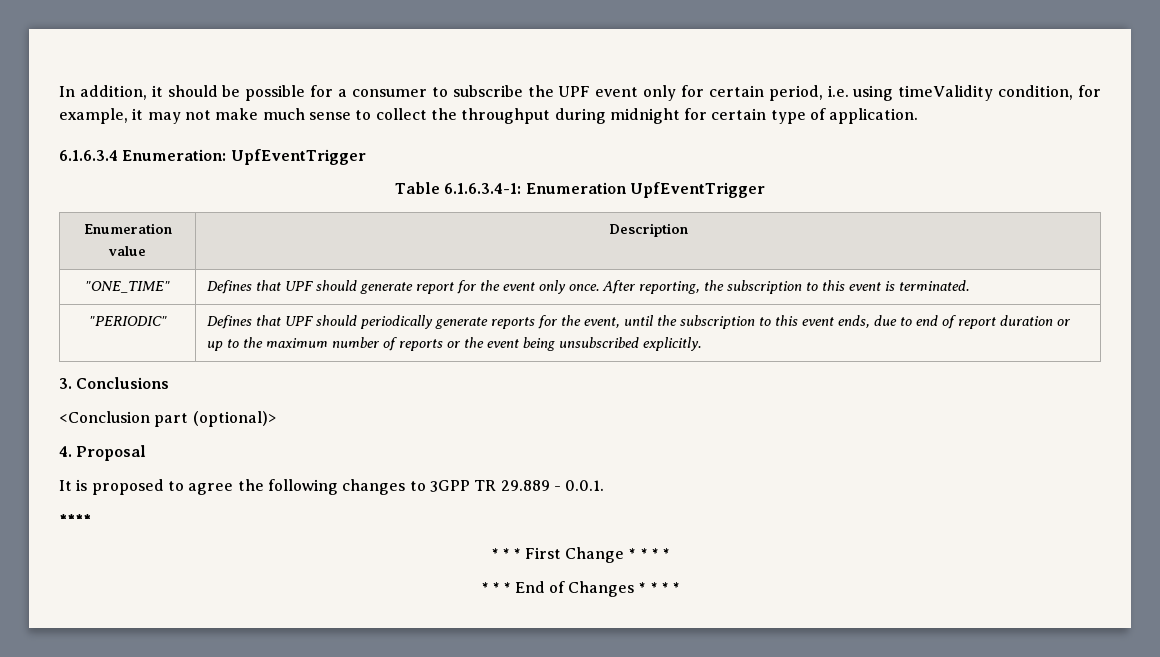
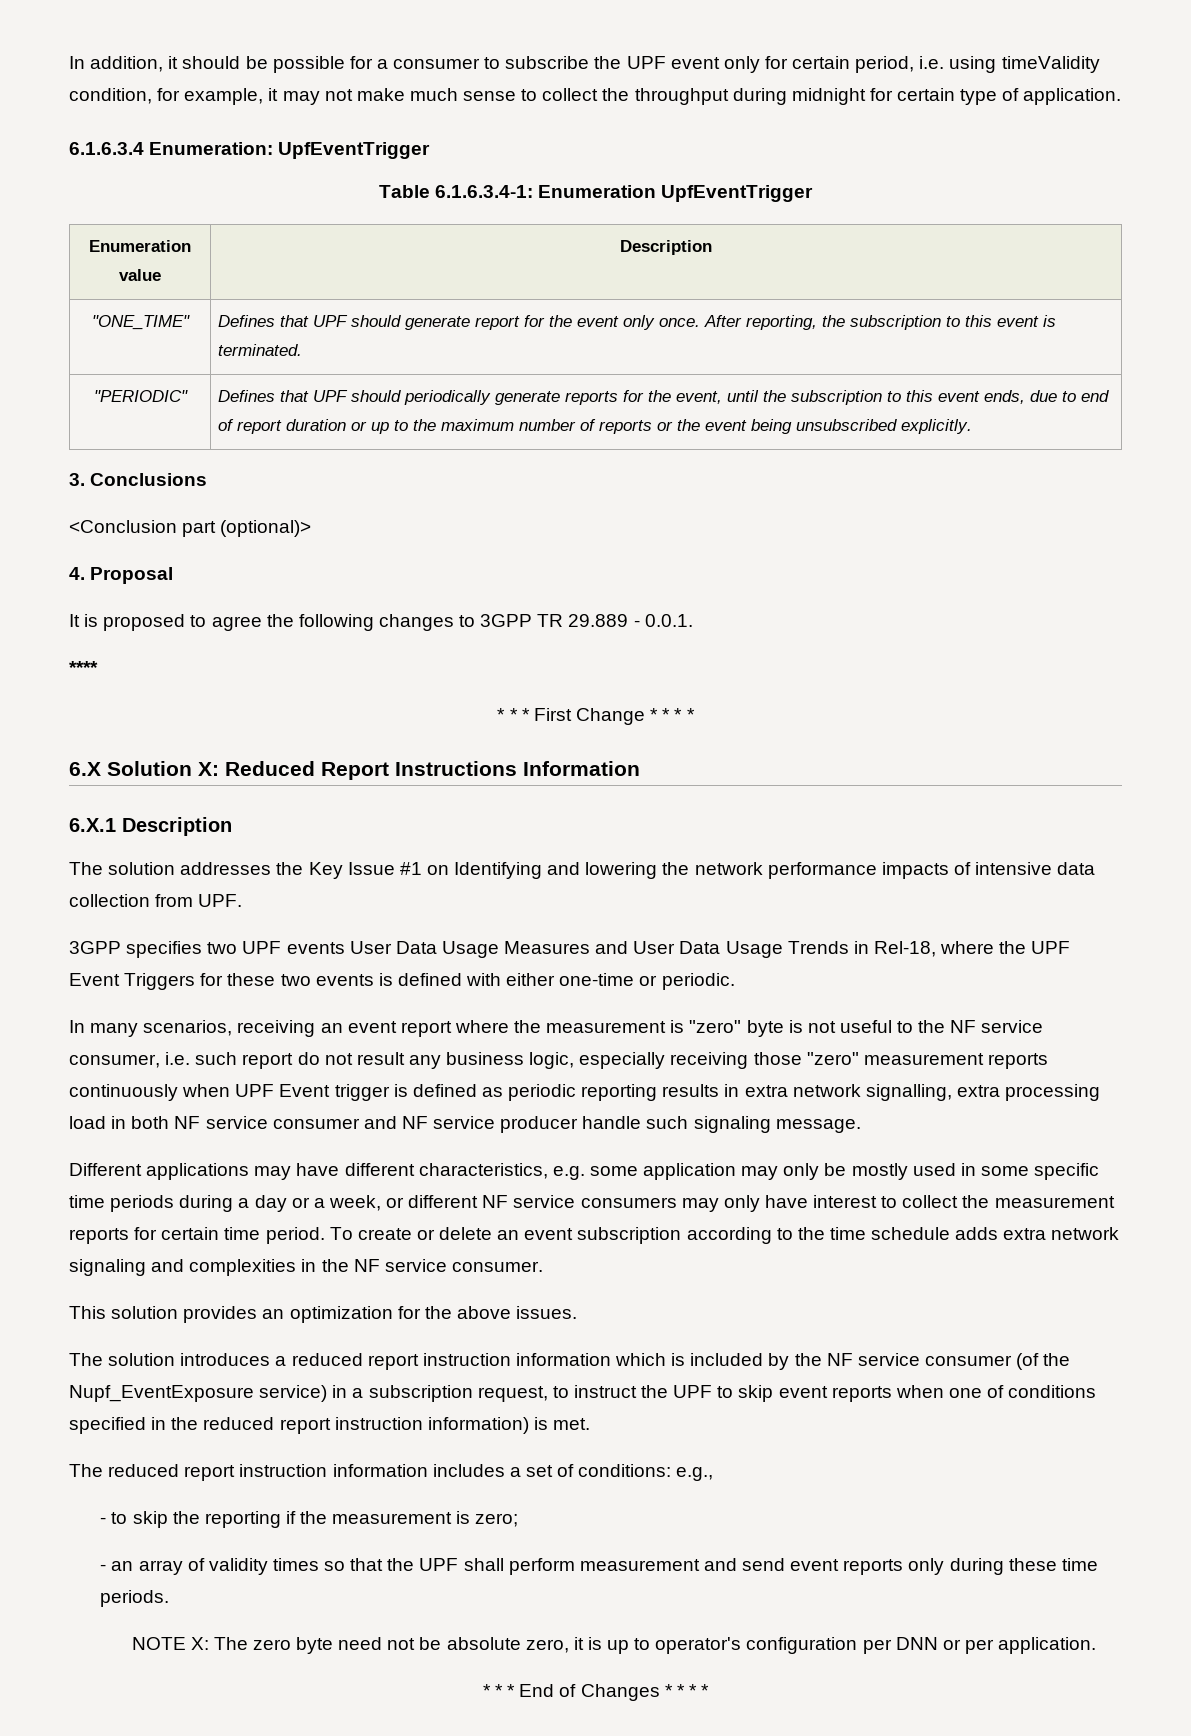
(670, 553) none -> [69,761,640,780] [69,817,232,836] [69,862,1096,879] [69,894,243,907] [69,941,1071,958] [69,973,735,990] [69,1020,1044,1037] [69,1052,1048,1069] [69,1084,1101,1101] [69,1116,861,1133] [69,1163,1100,1180] [69,1195,1115,1212] [69,1227,1120,1244] [69,1259,543,1276] [69,1306,578,1323] [69,1353,1071,1370] [69,1385,1097,1402] [69,1417,591,1434] [69,1464,714,1481] [100,1511,519,1528] [100,1558,1098,1575] [100,1590,170,1607] [131,1637,1097,1654] // 6.X Solution X: Reduced Report Instructions Information // 6.X.1 Description // The solution addresses the Key Issue #1 on Identifying and lowering the network performance impacts of intensive data collection from UPF. // 3GPP specifies two UPF events User Data Usage Measures and User Data Usage Trends in Rel-18, where the UPF Event Triggers for these two events is defined with either one-time or periodic. // In many scenarios, receiving an event report where the measurement is "zero" byte is not useful to the NF service consumer, i.e. such report do not result any business logic, especially receiving those "zero" measurement reports continuously when UPF Event trigger is defined as periodic reporting results in extra network signalling, extra processing load in both NF service consumer and NF service producer handle such signaling message. // Different applications may have different characteristics, e.g. some application may only be mostly used in some specific time periods during a day or a week, or different NF service consumers may only have interest to collect the measurement reports for certain time period. To create or delete an event subscription according to the time schedule adds extra network signaling and complexities in the NF service consumer. // This solution provides an optimization for the above issues. // The solution introduces a reduced report instruction information which is included by the NF service consumer (of the Nupf_EventExposure service) in a subscription request, to instruct the UPF to skip event reports when one of conditions specified in the reduced report instruction information) is met. // The reduced report instruction information includes a set of conditions: e.g., // - to skip the reporting if the measurement is zero; // - an array of validity times so that the UPF shall perform measurement and send event reports only during these time periods. // NOTE X: The zero byte need not be absolute zero, it is up to operator's configuration per DNN or per application.

